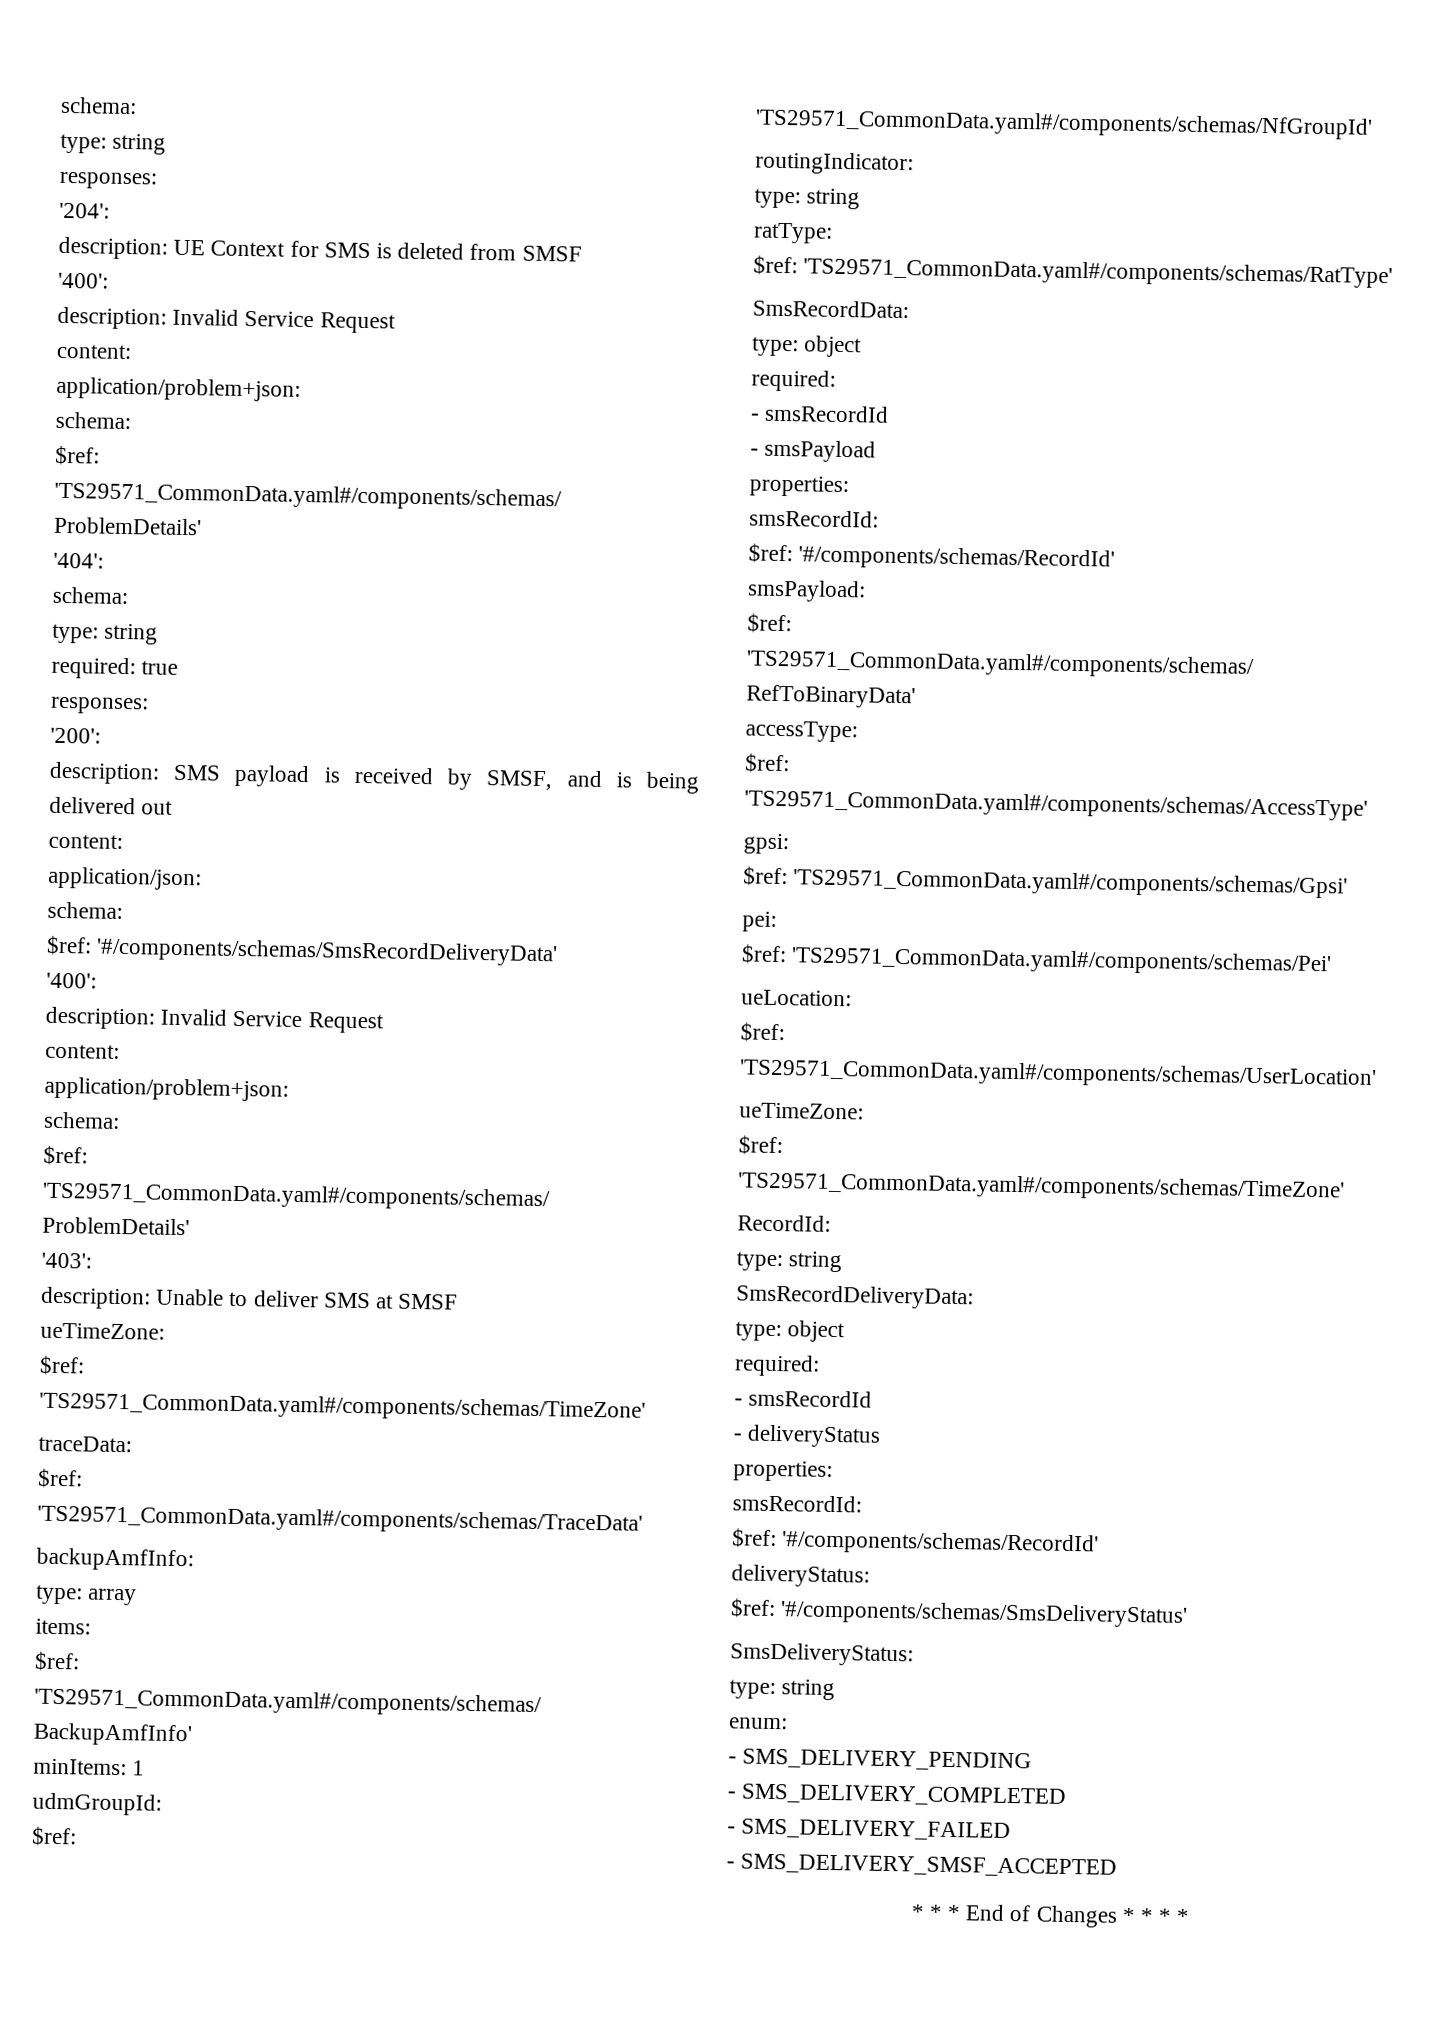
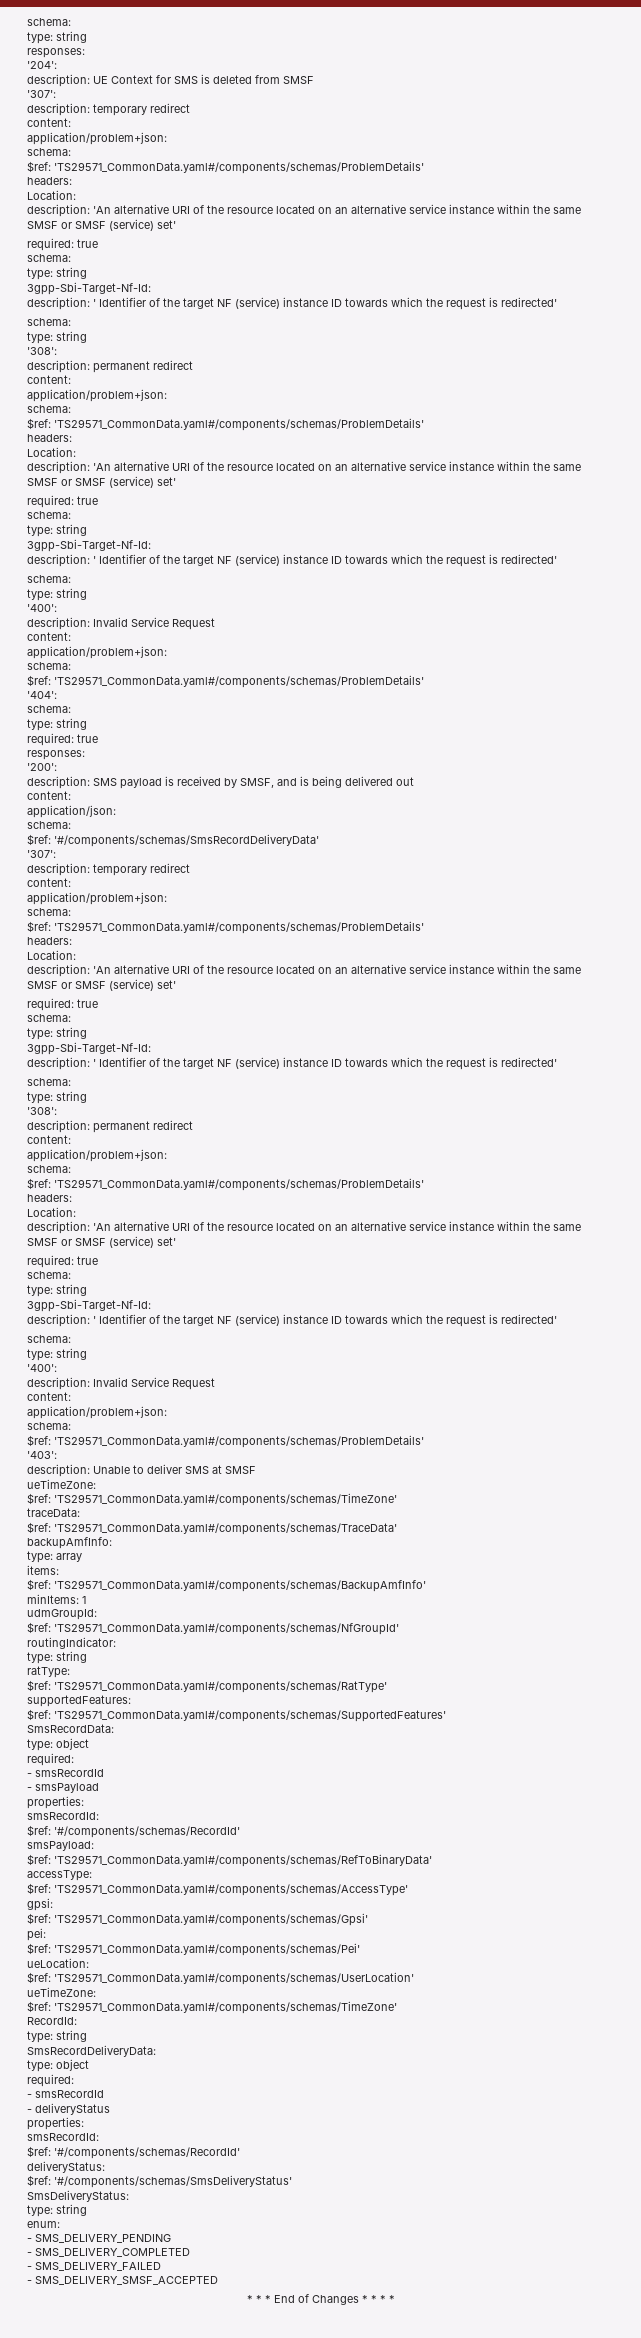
(582, 253) none -> [27,90,56,98] [27,103,190,116] [27,118,71,127] [27,132,167,145] [27,148,71,156] [27,161,424,174] [27,177,72,185] [27,190,76,200] [27,204,581,217] [27,219,176,231] [27,238,98,251] [27,254,71,262] [27,267,87,280] [27,282,151,295] [27,297,557,310] [27,318,71,326] [27,331,87,344] [27,347,57,355] [27,360,193,373] [27,375,71,384] [27,389,167,402] [27,405,71,413] [27,418,424,431] [27,434,72,442] [27,447,76,457] [27,461,581,474] [27,476,176,488] [27,495,98,508] [27,511,71,519] [27,524,87,537] [27,539,151,552] [27,554,557,567] [27,575,71,583] [27,588,87,601] // '307': // description: temporary redirect // content: // application/problem+json: // schema: // $ref: 'TS29571_CommonData.yaml#/components/schemas/ProblemDetails' // headers: // Location: // description: 'An alternative URI of the resource located on an alternative service instance within the same SMSF or SMSF (service) set' // required: true // schema: // type: string // 3gpp-Sbi-Target-Nf-Id: // description: ' Identifier of the target NF (service) instance ID towards which the request is redirected' // schema: // type: string // '308': // description: permanent redirect // content: // application/problem+json: // schema: // $ref: 'TS29571_CommonData.yaml#/components/schemas/ProblemDetails' // headers: // Location: // description: 'An alternative URI of the resource located on an alternative service instance within the same SMSF or SMSF (service) set' // required: true // schema: // type: string // 3gpp-Sbi-Target-Nf-Id: // description: ' Identifier of the target NF (service) instance ID towards which the request is redirected' // schema: // type: string
(559, 952) none -> [27,850,56,858] [27,863,190,876] [27,878,71,887] [27,892,167,905] [27,908,71,916] [27,921,424,934] [27,937,72,945] [27,950,76,960] [27,964,581,977] [27,979,176,991] [27,998,98,1011] [27,1014,71,1022] [27,1027,87,1040] [27,1042,151,1055] [27,1057,557,1070] [27,1078,71,1086] [27,1091,87,1104] [27,1107,57,1115] [27,1120,193,1133] [27,1135,71,1144] [27,1149,167,1162] [27,1165,71,1173] [27,1178,424,1191] [27,1194,72,1202] [27,1207,76,1217] [27,1221,581,1234] [27,1236,176,1248] [27,1255,98,1268] [27,1271,71,1279] [27,1284,87,1297] [27,1299,151,1312] [27,1314,557,1327] [27,1335,71,1343] [27,1348,87,1361] // '307': // description: temporary redirect // content: // application/problem+json: // schema: // $ref: 'TS29571_CommonData.yaml#/components/schemas/ProblemDetails' // headers: // Location: // description: 'An alternative URI of the resource located on an alternative service instance within the same SMSF or SMSF (service) set' // required: true // schema: // type: string // 3gpp-Sbi-Target-Nf-Id: // description: ' Identifier of the target NF (service) instance ID towards which the request is redirected' // schema: // type: string // '308': // description: permanent redirect // content: // application/problem+json: // schema: // $ref: 'TS29571_CommonData.yaml#/components/schemas/ProblemDetails' // headers: // Location: // description: 'An alternative URI of the resource located on an alternative service instance within the same SMSF or SMSF (service) set' // required: true // schema: // type: string // 3gpp-Sbi-Target-Nf-Id: // description: ' Identifier of the target NF (service) instance ID towards which the request is redirected' // schema: // type: string
(1394, 273) none -> [27,1695,131,1707] [27,1709,446,1722] // supportedFeatures: // $ref: 'TS29571_CommonData.yaml#/components/schemas/SupportedFeatures'

